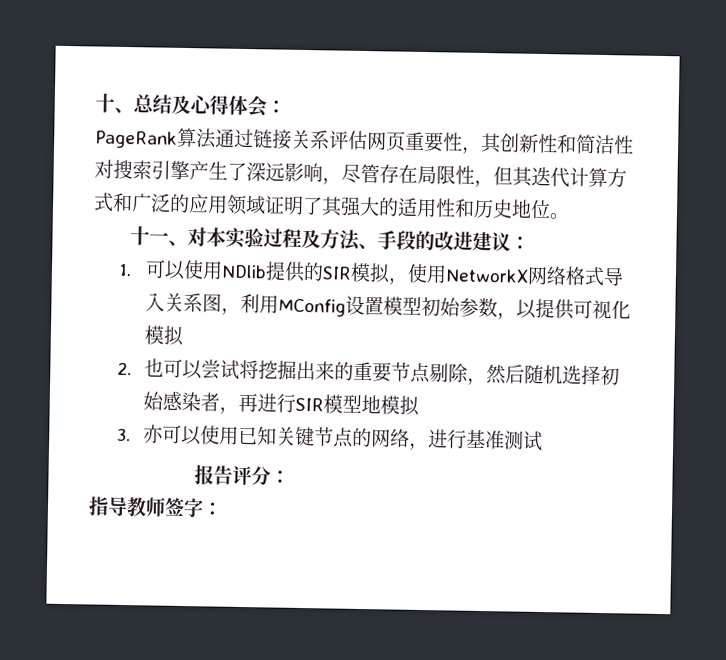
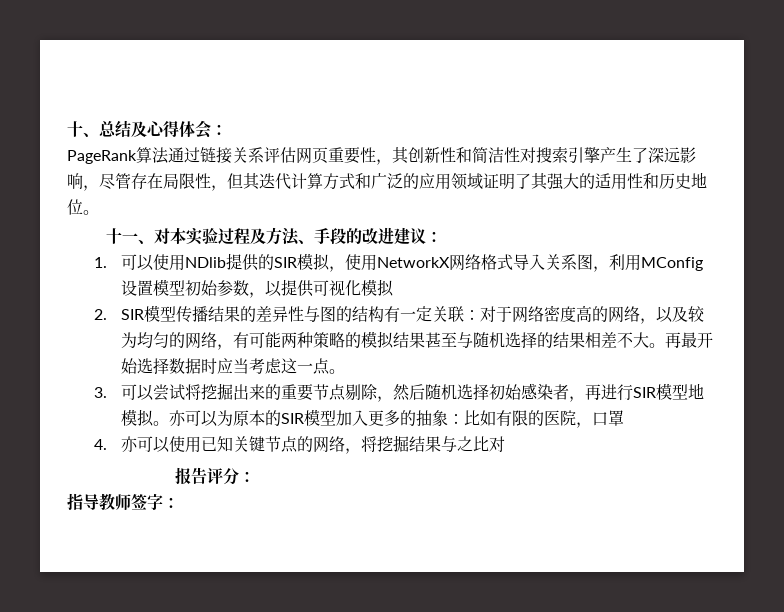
[143,358,164,378] 也 -> [120,305,705,324] [120,331,713,350] [120,358,345,375] [93,387,107,398] SIR模型传播结果的差异性与图的结构有一定关联：对于网络密度高的网络，以及较为均匀的网络，有可能两种策略的模拟结果甚至与随机选择的结果相差不大。再最开始选择数据时应当考虑这一点。 // 3.
[116,427,132,442] // 3. -> [152,409,624,428] [93,439,107,450] 。亦可以为原本的SIR模型加入更多的抽象：比如有限的医院，口罩 // 4.
[427,429,543,452] 进行基准测试 -> [360,435,505,452] 将挖掘结果与之比对

